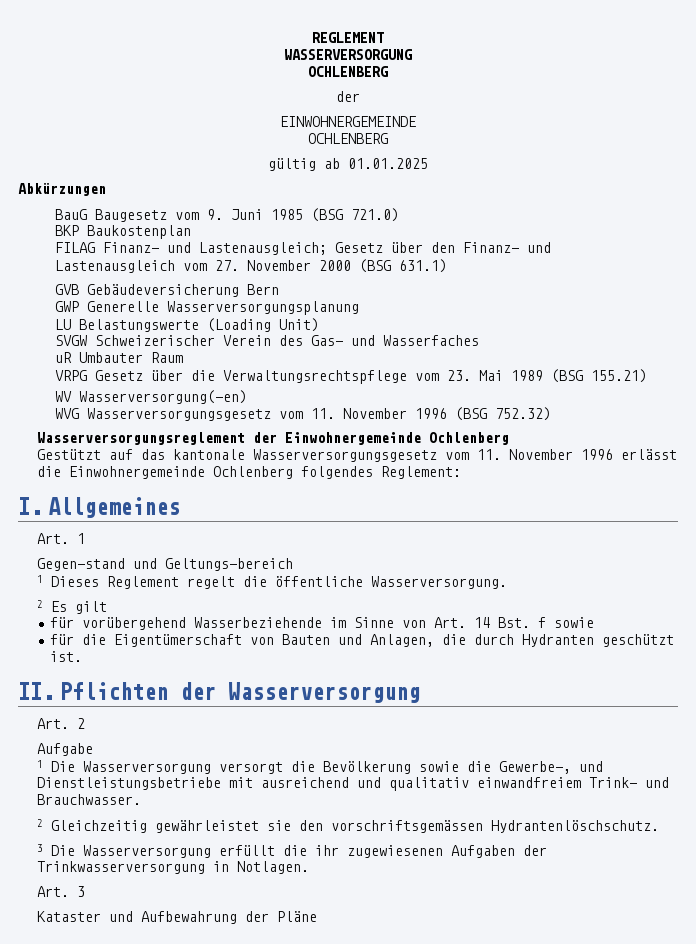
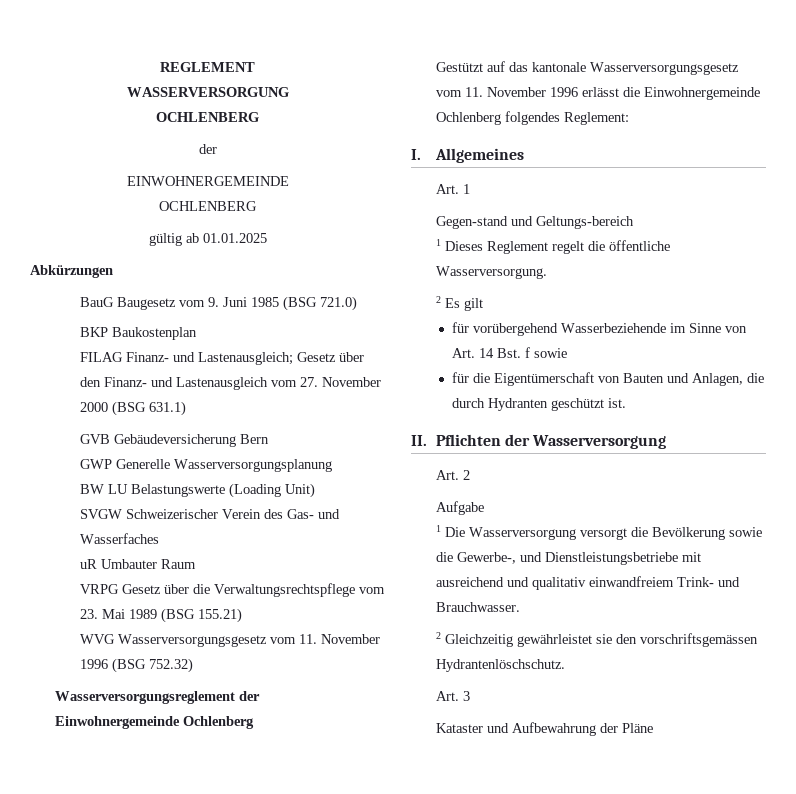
(360, 308) none -> [79,484,104,494] BW
[55,390,248,404] // WV Wasserversorgung(-en) -> (242, 615) none
[36,844,547,858] [36,861,309,874] // 3 Die Wasserversorgung erfüllt die ihr zugewiesenen Aufgaben der Trinkwasserversorgung in Notlagen. -> (565, 665) none

